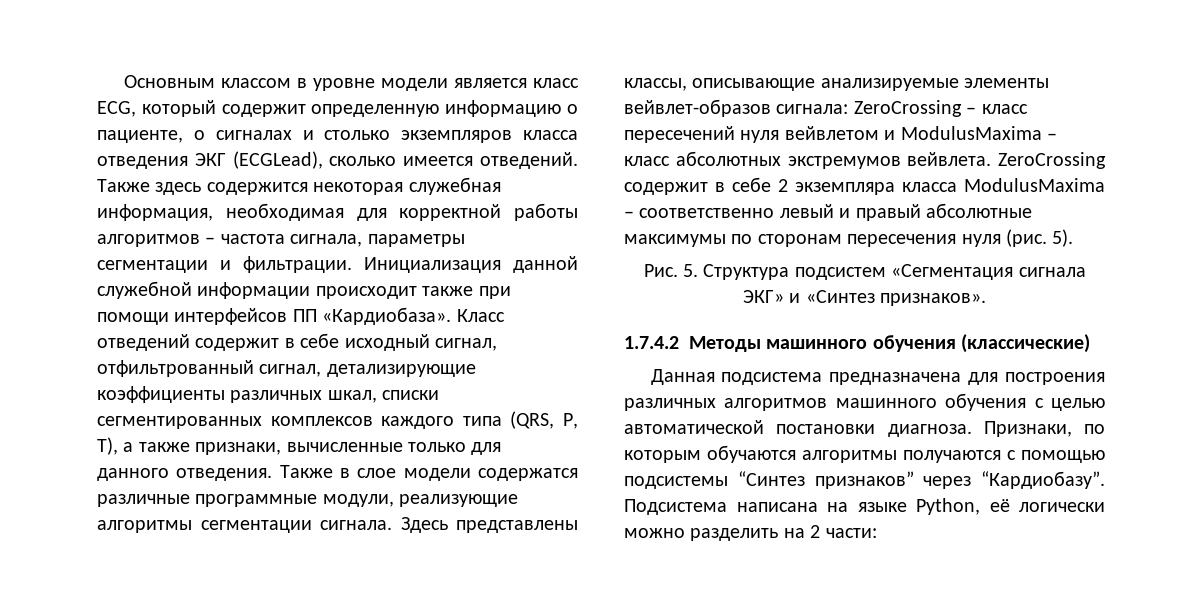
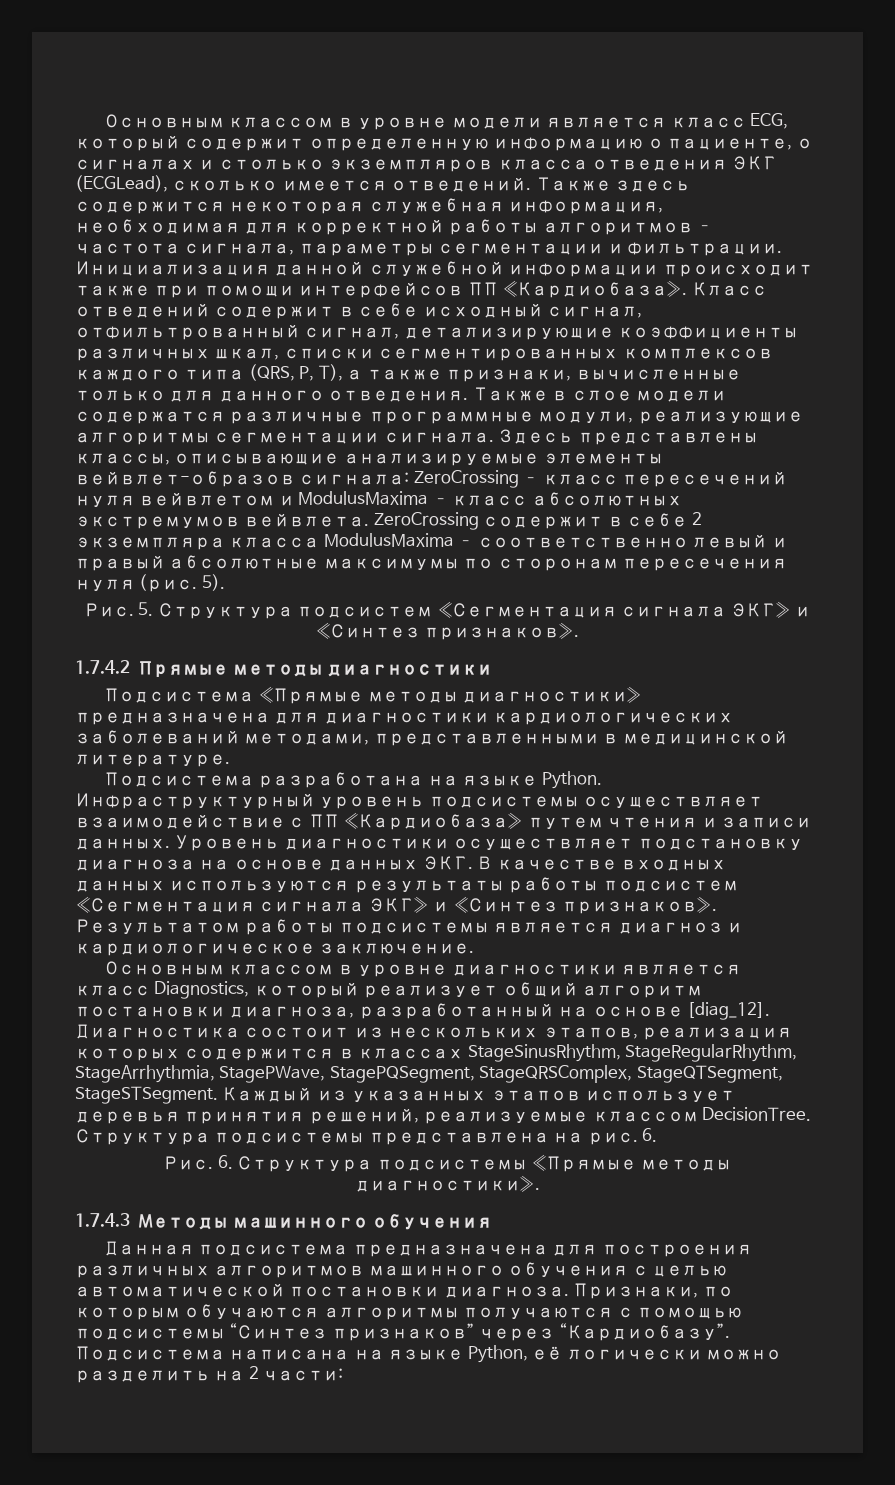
(679, 342) none -> [138,661,493,677] [103,686,643,704] [75,712,734,725] [75,730,788,746] [75,754,230,767] [103,771,602,789] [75,793,764,809] [75,812,812,830] [75,835,803,851] [75,856,727,871] [75,877,738,893] [75,896,718,914] [75,919,743,935] [75,943,475,956] [103,961,742,977] [75,981,703,999] [75,1002,771,1020] [75,1024,793,1040] [75,1044,798,1062] [75,1065,783,1083] [75,1086,736,1104] [75,1107,812,1124] [75,1128,658,1145] [163,1154,731,1172] [354,1175,540,1192] [75,1213,130,1227] Прямые методы диагностики // Подсистема «Прямые методы диагностики» предназначена для диагностики кардиологических заболеваний методами, представленными в медицинской литературе. // Подсистема разработана на языке Python. Инфраструктурный уровень подсистемы осуществляет взаимодействие с ПП «Кардиобаза» путем чтения и записи данных. Уровень диагностики осуществляет подстановку диагноза на основе данных ЭКГ. В качестве входных данных используются результаты работы подсистем «Сегментация сигнала ЭКГ» и «Синтез признаков». Результатом работы подсистемы является диагноз и кардиологическое заключение. // Основным классом в уровне диагностики является класс Diagnostics, который реализует общий алгоритм постановки диагноза, разработанный на основе [diag_12]. Диагностика состоит из нескольких этапов, реализация которых содержится в классах StageSinusRhythm, StageRegularRhythm, StageArrhythmia, StagePWave, StagePQSegment, StageQRSComplex, StageQTSegment, StageSTSegment. Каждый из указанных этапов использует деревья принятия решений, реализуемые классом DecisionTree. Структура подсистемы представлена на рис. 6. // Рис. 6. Структура подсистемы «Прямые методы диагностики». // 1.7.4.3
[961,334,1091,353] (классические) -> (493, 1222) none

